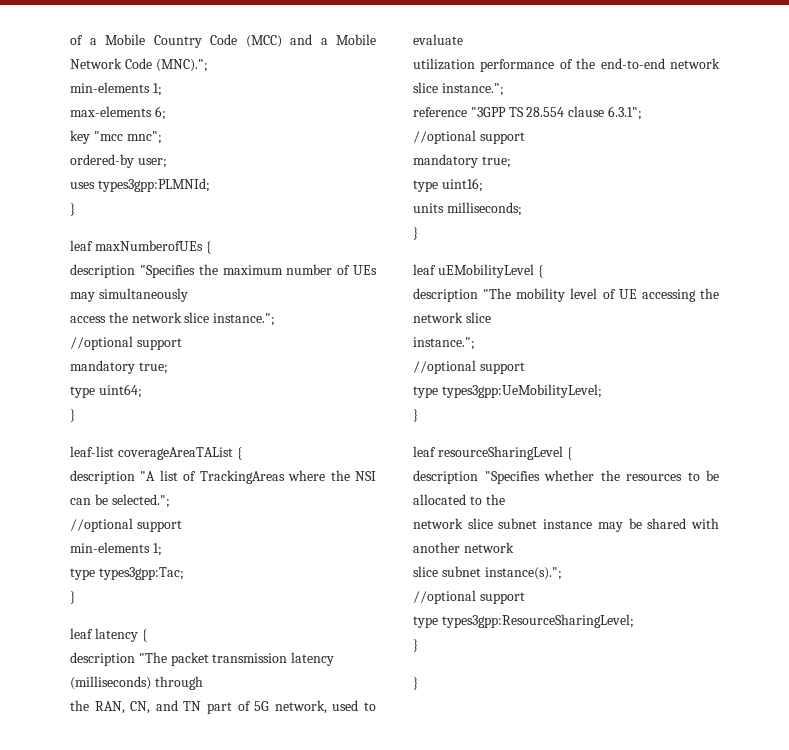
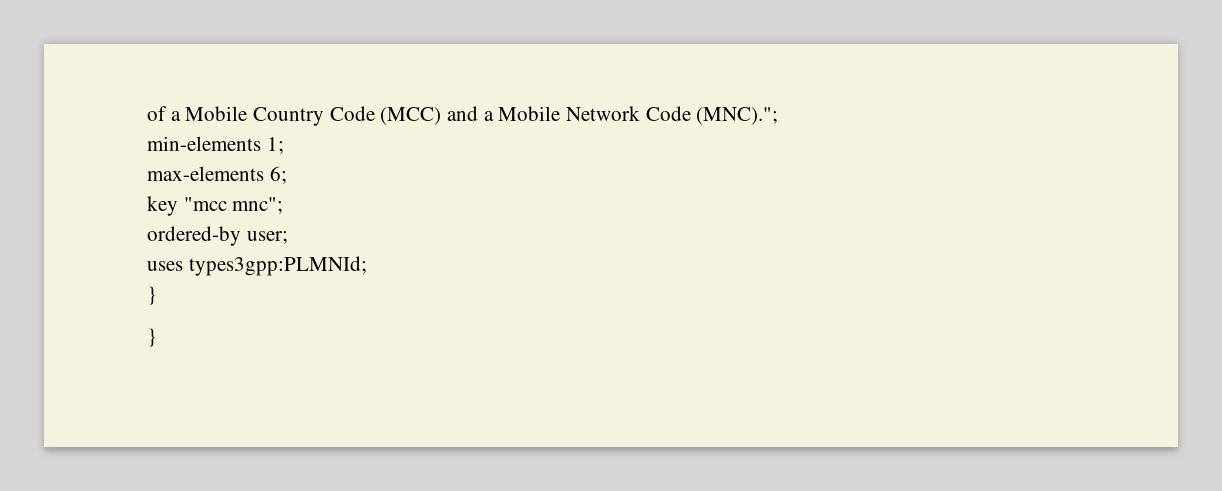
[70,240,211,254] [70,264,377,278] [70,288,188,302] [70,312,276,326] [70,336,182,350] [70,360,168,374] [70,384,142,398] [70,409,75,422] [70,446,242,460] [70,470,376,484] [70,494,170,508] [70,518,182,532] [70,542,162,556] [70,567,184,580] [70,591,75,604] [70,628,147,642] [70,652,335,666] [70,676,203,690] [70,700,376,714] [413,34,463,45] [413,58,720,72] [413,82,504,96] [413,106,642,120] [413,130,525,144] [413,154,511,168] [413,178,483,192] [413,202,522,216] [413,227,418,240] [413,264,543,278] [413,288,719,302] [413,312,491,323] [413,337,475,350] [413,360,525,374] [413,384,602,398] [413,409,418,422] [413,446,572,460] [413,470,719,484] [413,494,505,505] [413,518,719,532] [413,542,514,553] [413,566,562,580] [413,590,525,604] [413,614,634,628] [413,639,418,652] // leaf maxNumberofUEs { // description "Specifies the maximum number of UEs may simultaneously // access the network slice instance."; // //optional support // mandatory true; // type uint64; // } // leaf-list coverageAreaTAList { // description "A list of TrackingAreas where the NSI can be selected."; // //optional support // min-elements 1; // type types3gpp:Tac; // } // leaf latency { // description "The packet transmission latency (milliseconds) through // the RAN, CN, and TN part of 5G network, used to evaluate // utilization performance of the end-to-end network slice instance."; // reference "3GPP TS 28.554 clause 6.3.1"; // //optional support // mandatory true; // type uint16; // units milliseconds; // } // leaf uEMobilityLevel { // description "The mobility level of UE accessing the network slice // instance."; // //optional support // type types3gpp:UeMobilityLevel; // } // leaf resourceSharingLevel { // description "Specifies whether the resources to be allocated to the // network slice subnet instance may be shared with another network // slice subnet instance(s)."; // //optional support // type types3gpp:ResourceSharingLevel; // } -> (157, 295) none

